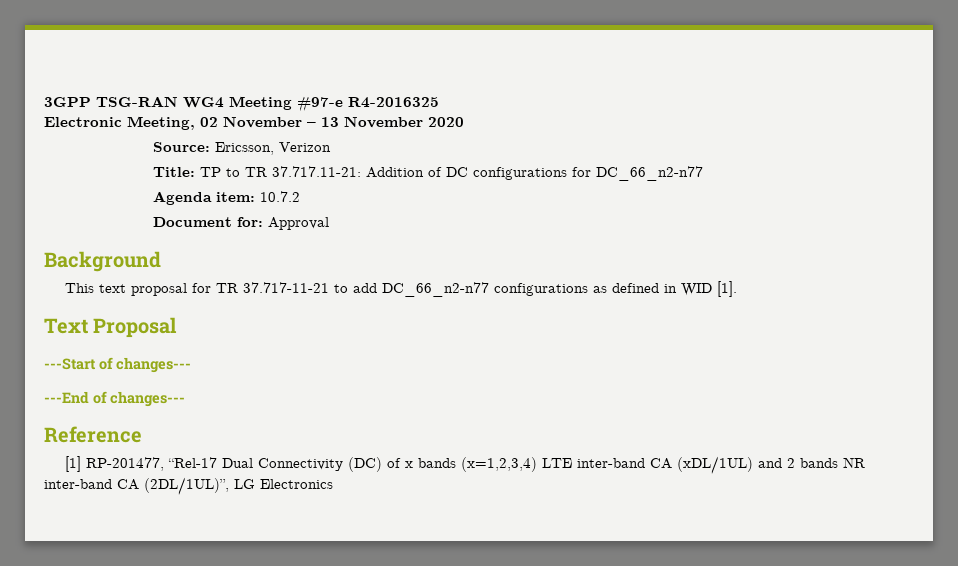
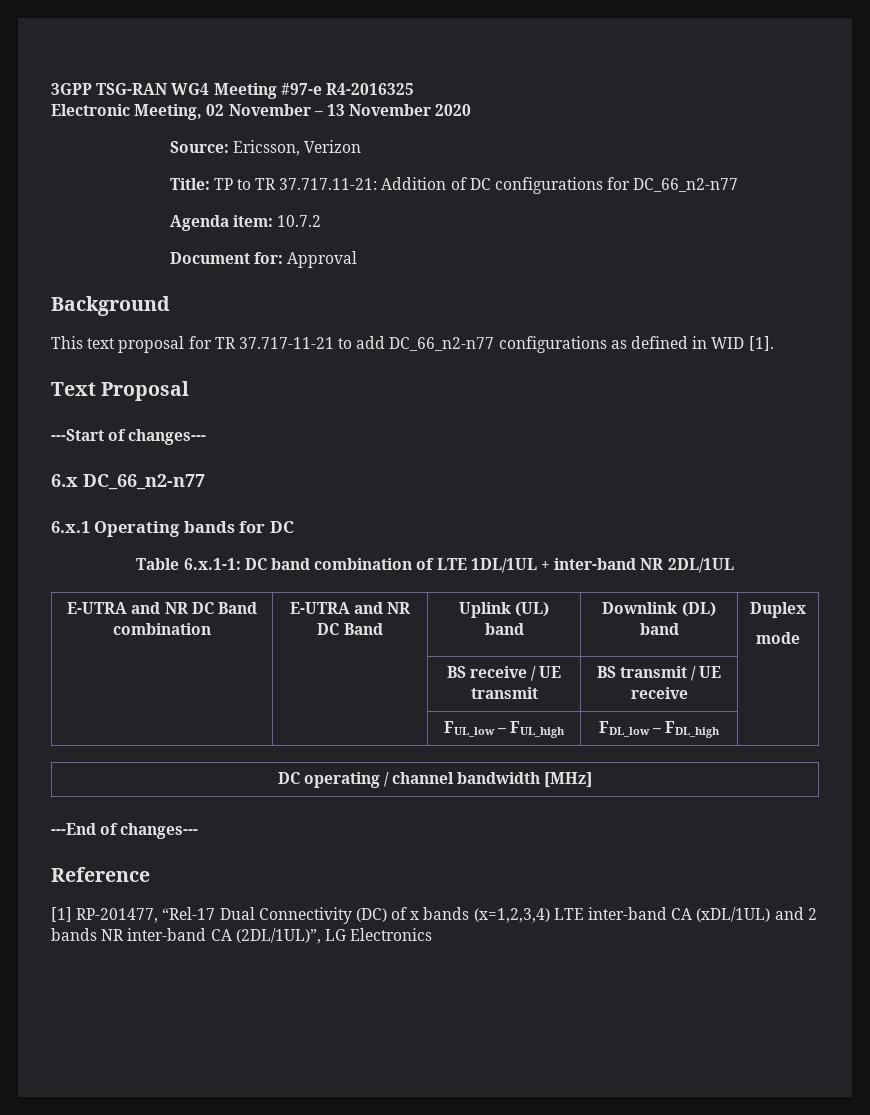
(191, 365) none -> [51,474,205,490] [51,521,294,537] [136,558,734,573] [67,602,257,614] [113,623,211,635] [289,602,412,614] [317,623,383,635] [458,602,550,618] [484,623,524,635] [602,602,716,617] [639,623,679,635] [750,602,807,618] [756,632,801,644] [446,666,562,681] [470,687,538,699] [596,666,722,681] [630,687,688,699] [443,721,566,738] [598,721,721,738] [277,772,593,788] // 6.x DC_66_n2-n77 // 6.x.1 Operating bands for DC // Table 6.x.1-1: DC band combination of LTE 1DL/1UL + inter-band NR 2DL/1UL // E-UTRA and NR DC Band combination | E-UTRA and NR DC Band | Uplink (UL) band | Downlink (DL) band | Duplex // mode // | | BS receive / UE transmit | BS transmit / UE receive | // | | FUL_low – FUL_high | FDL_low – FDL_high | // DC operating / channel bandwidth [MHz]

